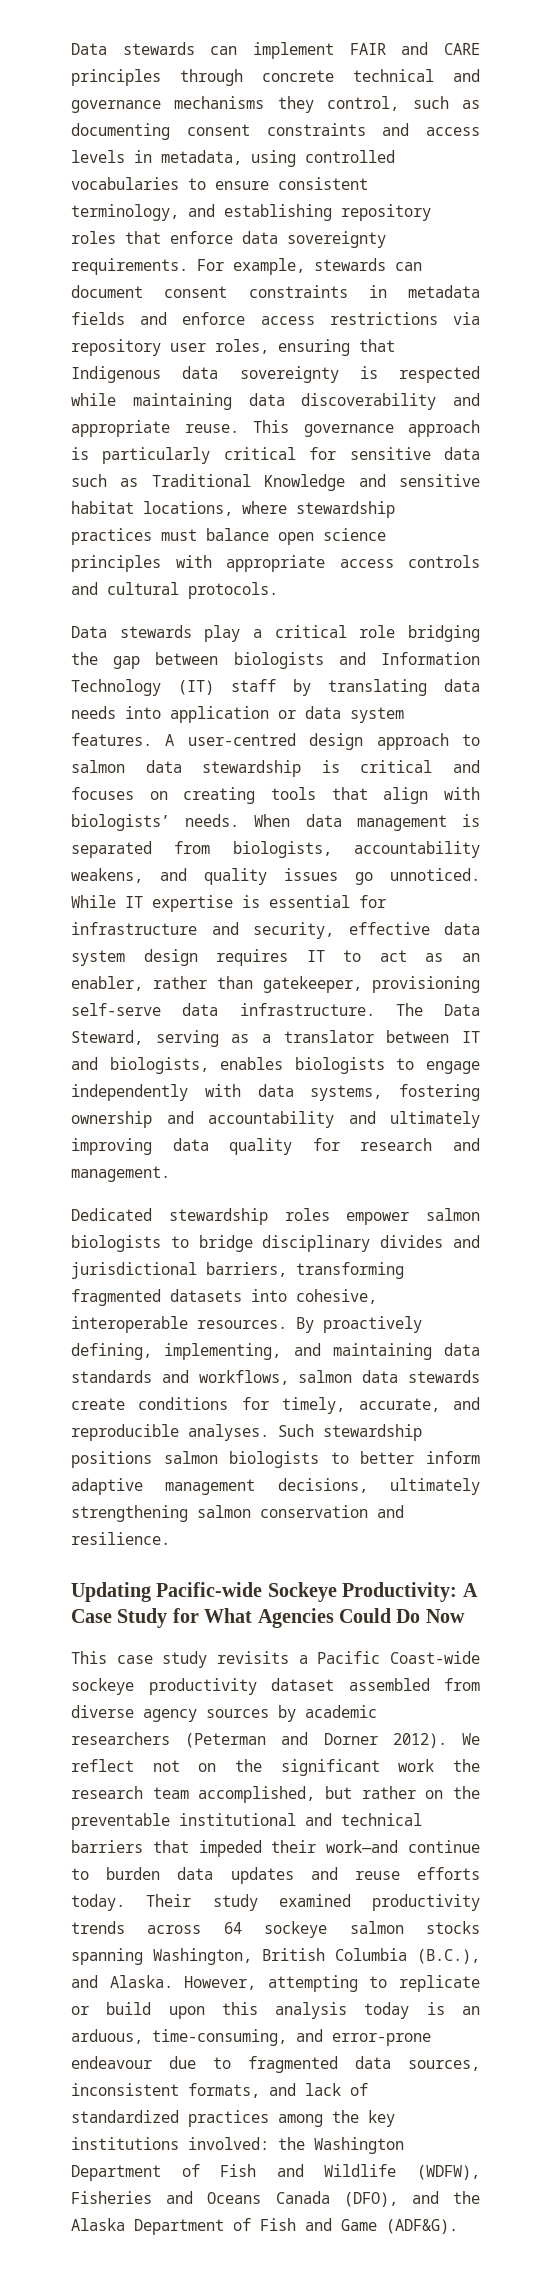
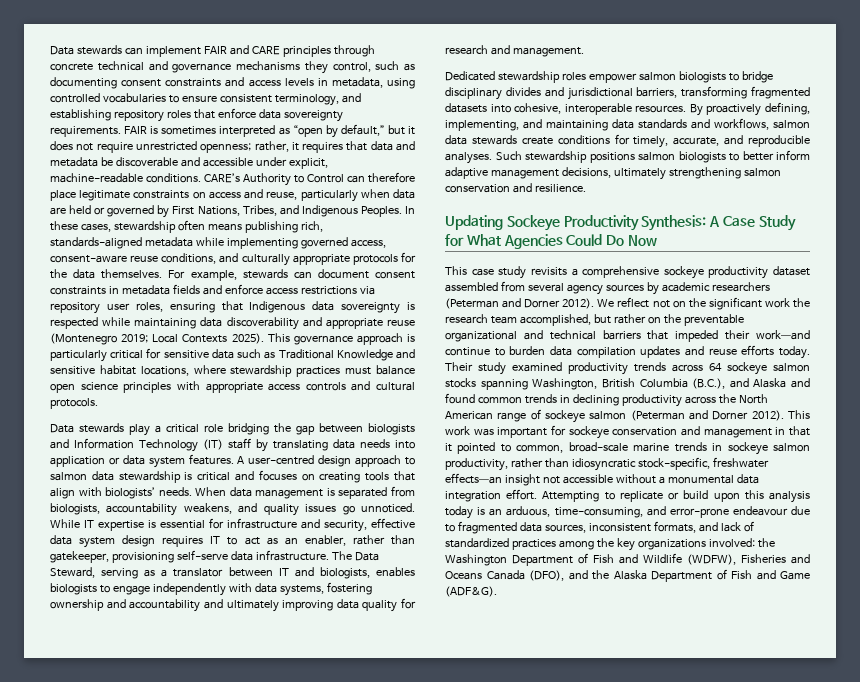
(188, 266) none -> [124,124,416,138] [50,141,416,153] [50,157,328,169] [50,172,415,186] [50,189,416,202] [50,205,415,218] [50,220,323,233] [50,237,386,249] [50,252,417,266] [50,269,163,279] FAIR is sometimes interpreted as “open by default,” but it does not require unrestricted openness; rather, it requires that data and metadata be discoverable and accessible under explicit, machine-readable conditions. CARE’s Authority to Control can therefore place legitimate constraints on access and reuse, particularly when data are held or governed by First Nations, Tribes, and Indigenous Peoples. In these cases, stewardship often means publishing rich, standards-aligned metadata while implementing governed access, consent-aware reuse conditions, and culturally appropriate protocols for the data themselves.
[184,424,239,433] reuse. -> [387,319,415,326] [50,333,264,345] reuse (Montenegro 2019; Local Contexts 2025).
[156,1582,458,1602] Pacific-wide Sockeye Productivity: -> [506,215,707,231] Sockeye Productivity Synthesis:
[317,1651,480,1664] Pacific Coast-wide -> [582,266,660,278] comprehensive
[71,1705,134,1718] diverse -> [527,283,564,292] several
[179,1813,296,1826] institutional -> [445,331,517,342] organizational
(214, 1873) none -> [576,347,636,358] compilation
[109,1975,358,1992] Alaska. However, attempting -> [753,378,810,388] [445,393,768,407] [445,409,810,423] [445,425,810,439] [445,442,810,455] [445,457,769,471] [445,473,759,486] [445,489,600,502] Alaska and found common trends in declining productivity across the North American range of sockeye salmon (Peterman and Dorner 2012). This work was important for sockeye conservation and management in that it pointed to common, broad-scale marine trends in sockeye salmon productivity, rather than idiosyncratic stock-specific, freshwater effects—an insight not accessible without a monumental data integration effort. Attempting
[71,2137,179,2150] institutions -> [637,539,706,550] organizations

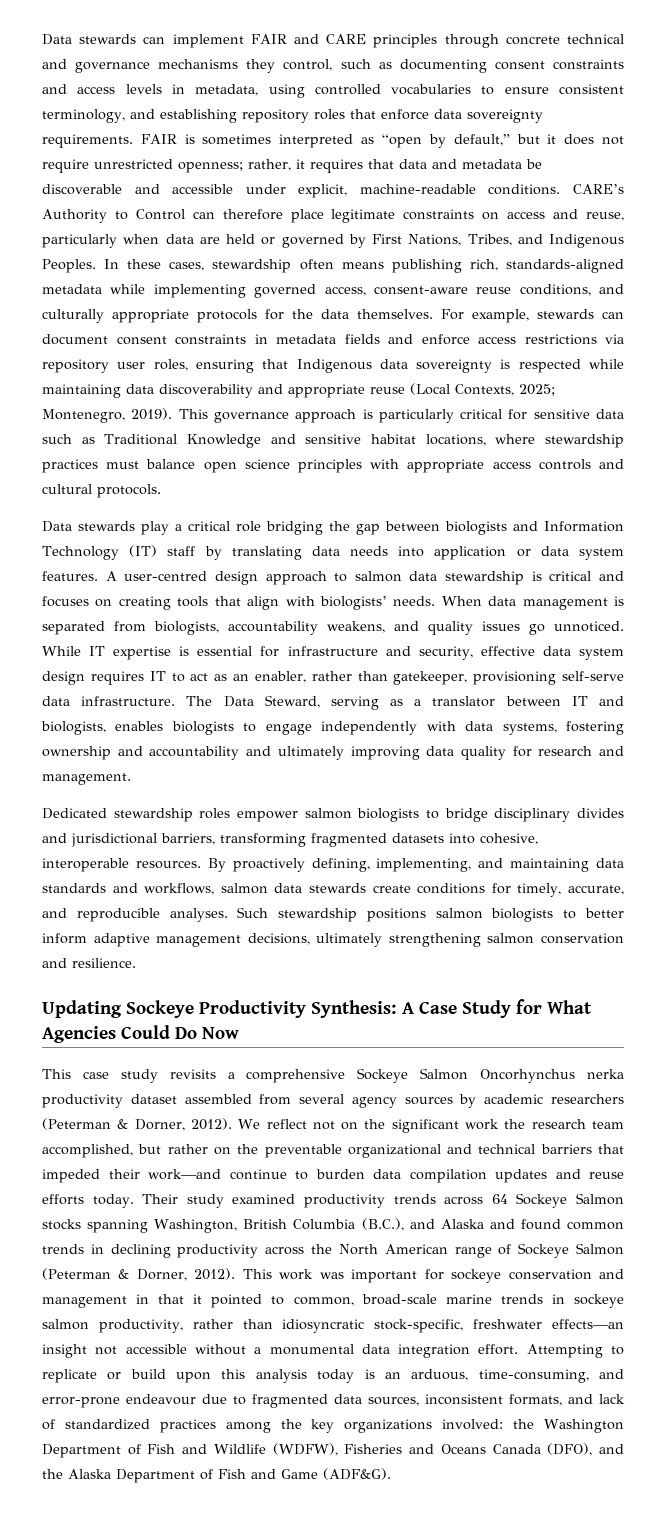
[50,333,264,345] (Montenegro 2019; Local Contexts 2025). -> [410,383,555,396] [42,408,173,423] (Local Contexts, 2025; Montenegro, 2019).
[663,266,704,279] sockeye -> [357,1068,625,1083] Sockeye Salmon Oncorhynchus nerka
[502,298,561,308] and Dorner -> [117,1119,185,1131] & Dorner,
[727,362,810,375] sockeye salmon -> [516,1193,624,1208] Sockeye Salmon
[545,410,749,423] sockeye salmon (Peterman and Dorner -> [518,1243,624,1258] [42,1268,187,1281] Sockeye Salmon (Peterman & Dorner,

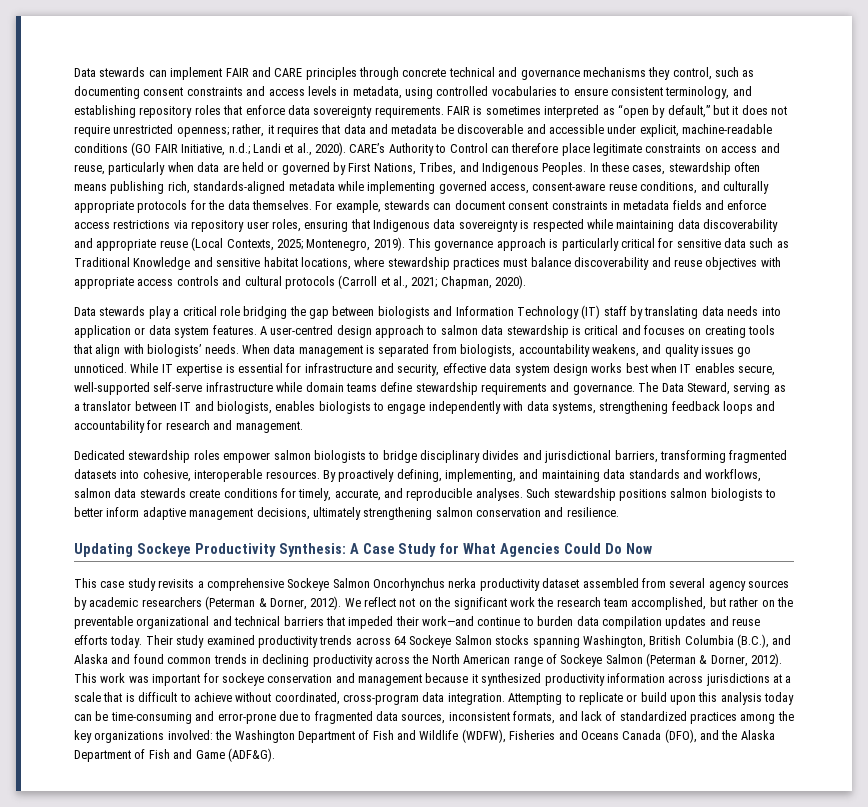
[488,184,561,195] conditions. -> [74,142,346,156] conditions (GO FAIR Initiative, n.d.; Landi et al., 2020).
[203,459,362,473] open science principles -> [574,257,758,270] discoverability and reuse objectives
[97,484,161,498] protocols. -> [284,275,527,289] protocols (Carroll et al., 2021; Chapman, 2020).
[90,671,624,685] [42,696,176,706] requires IT to act as an enabler, rather than gatekeeper, provisioning self-serve data infrastructure. -> [591,363,776,376] [74,382,635,395] works best when IT enables secure, well-supported self-serve infrastructure while domain teams define stewardship requirements and governance.
[566,721,625,735] [42,746,506,760] fostering ownership and accountability and ultimately improving data quality -> [599,401,776,414] [74,420,145,433] strengthening feedback loops and accountability
[136,1294,624,1308] [42,1319,624,1333] [42,1344,519,1358] in that it pointed to common, broad-scale marine trends in sockeye salmon productivity, rather than idiosyncratic stock-specific, freshwater effects—an insight not accessible without a monumental data integration effort. -> [425,673,792,686] [74,692,505,705] because it synthesized productivity information across jurisdictions at a scale that is difficult to achieve without coordinated, cross-program data integration.
[364,1369,589,1383] is an arduous, time-consuming, -> [74,711,192,724] can be time-consuming
[126,1394,196,1405] endeavour -> (276, 718) none

